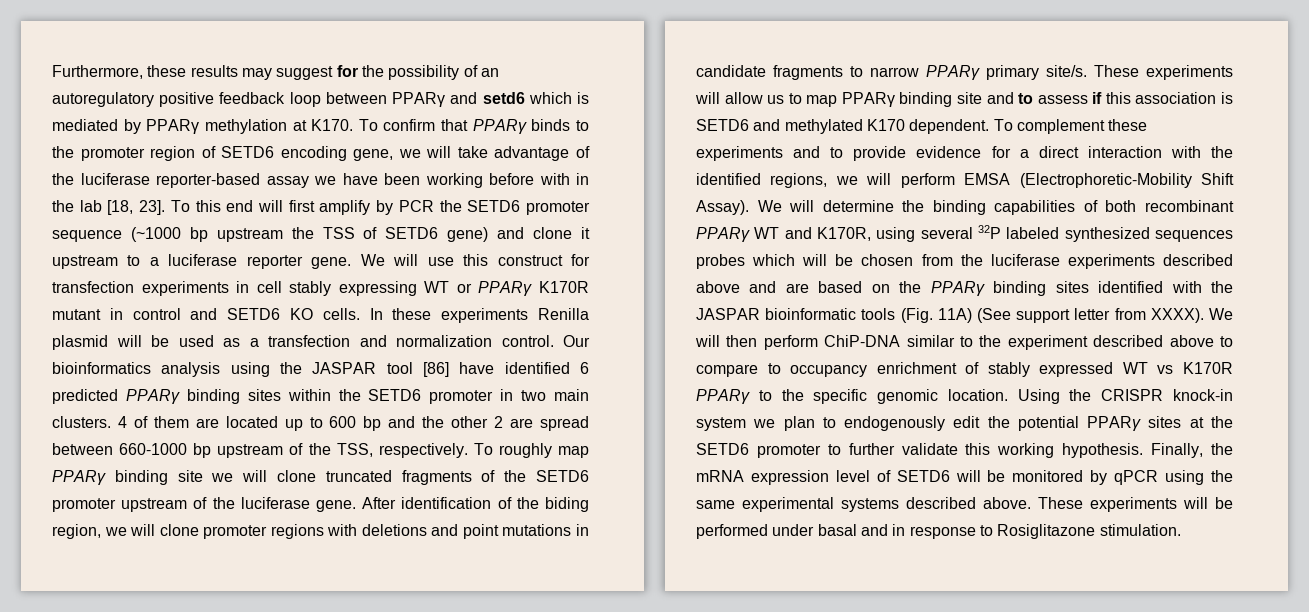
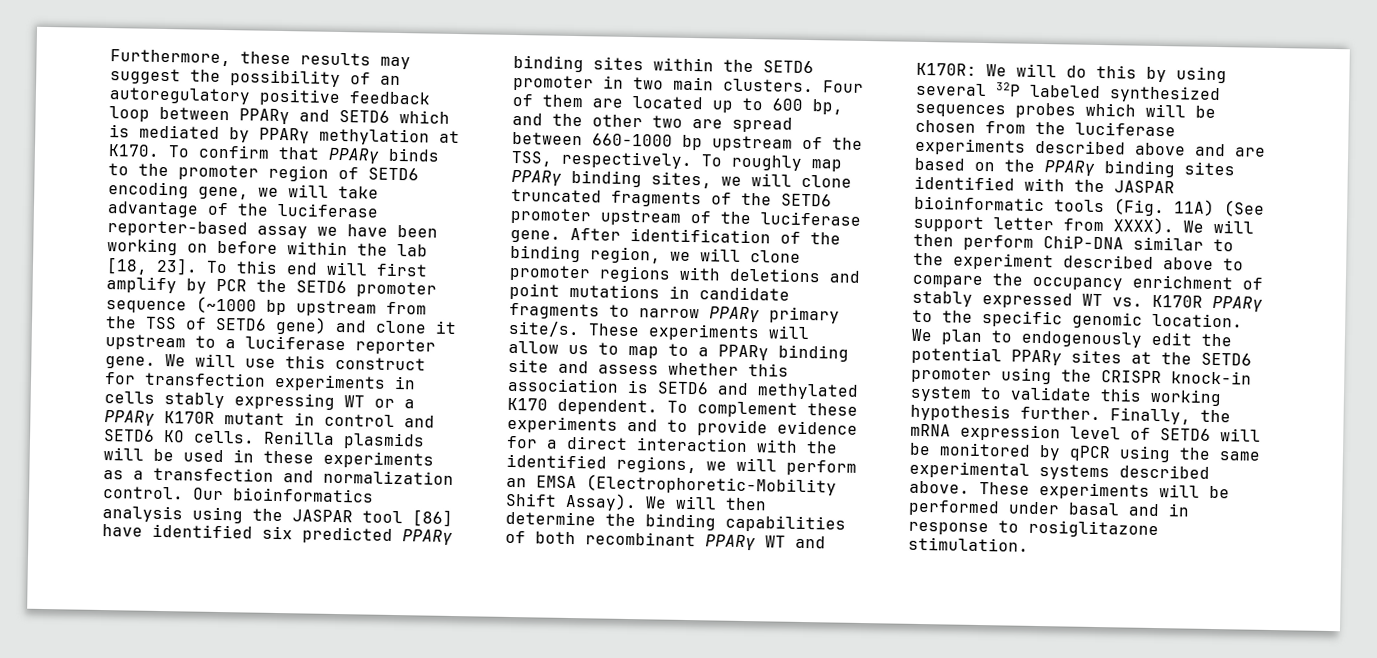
[336,65,358,77] for -> (181, 76) none
[482,92,525,104] setd6 -> [339,110,390,123] SETD6
[489,173,589,185] before with in -> [187,240,348,256] on before within
(283, 235) none -> [386,301,427,315] from
[256,281,282,293] cell -> [104,391,155,404] cells
(472, 288) none -> [404,399,415,409] a
[369,308,589,323] [52,335,214,350] In these experiments Renilla plasmid will be used -> [263,430,425,450] [103,447,434,469] Renilla plasmids will be used in these experiments
[579,362,589,374] 6 -> [262,525,293,540] six
[117,416,127,428] 4 -> [823,80,864,93] Four
[363,416,382,431] bp -> [812,99,843,115] bp,
[494,416,504,428] 2 -> [652,115,683,128] two
[177,470,203,482] site -> [651,171,712,189] sites,
[545,497,589,512] biding -> [510,244,581,263] binding
(838, 101) none -> [668,343,709,357] to a
[1018,92,1103,104] to assess if -> [598,362,739,376] assess whether
(955, 180) none -> [506,477,527,488] an
(815, 206) none -> [725,497,767,511] then
[817,227,871,241] K170R, -> [916,62,1167,83] K170R: We will do this by
[767,363,781,374] to -> [992,273,1023,286] the
[1157,365,1174,374] vs -> [1112,297,1143,307] vs.
[1017,389,1233,404] [696,417,776,431] Using the CRISPR knock-in system we -> [911,328,933,342] We
[827,443,895,455] to further -> [1001,367,1252,385] [910,385,1002,402] using the CRISPR knock-in system to
[1062,443,1144,458] hypothesis. -> [910,403,1101,422] hypothesis further.
[997,524,1096,539] Rosiglitazone -> [1028,519,1159,539] rosiglitazone

